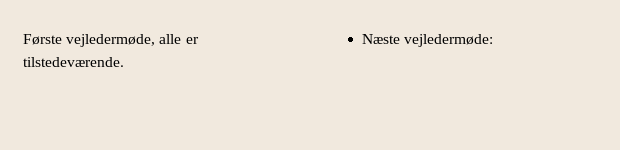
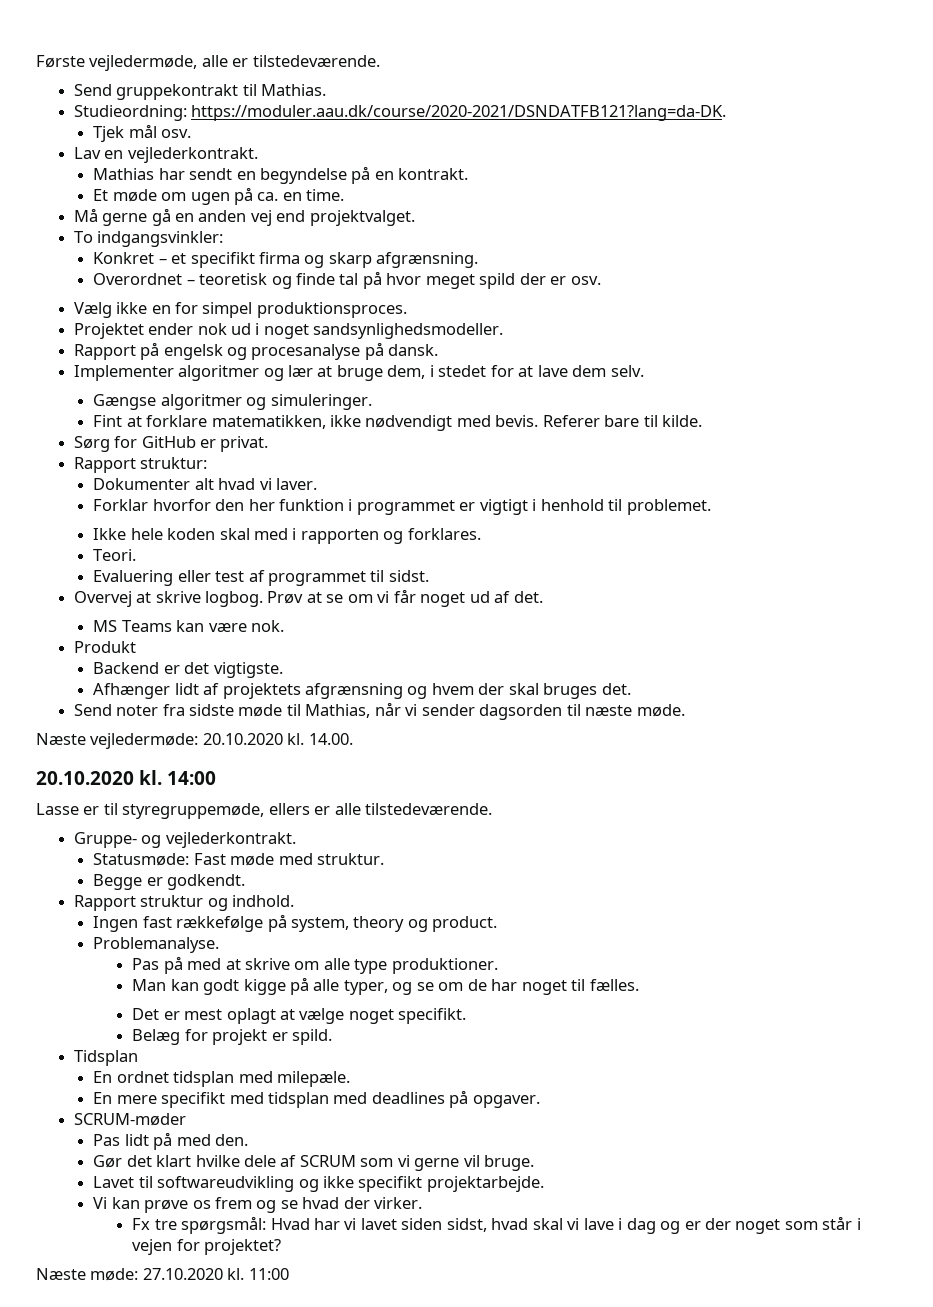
[361,34,494,47] Næste vejledermøde: -> [73,84,327,100] [73,105,727,121] [93,124,192,142] [73,147,258,163] [93,166,469,184] [93,187,345,205] [73,208,415,226] [73,231,224,247] [93,252,479,268] [93,271,601,289] [73,302,407,318] [73,323,504,339] [73,342,439,360] [73,365,644,381] [93,394,372,410] [93,415,703,431] [73,436,269,452] [73,457,208,473] [93,478,318,490] [93,499,711,515] [93,528,481,544] [93,549,137,561] [93,570,429,586] [73,589,543,607] [93,620,285,632] [73,641,136,653] [93,662,283,678] [93,683,631,699] [73,702,685,720] [36,733,353,749] [36,770,217,785] [36,803,493,819] [73,832,296,848] [93,853,385,866] [93,874,246,890] [73,895,295,911] [93,914,498,932] [93,937,220,953] [132,956,498,974] [132,977,639,995] [132,1008,467,1024] [132,1029,333,1045] [73,1050,138,1066] [93,1071,351,1087] [93,1090,540,1108] [73,1113,186,1126] [93,1132,249,1150] [93,1155,535,1171] [93,1176,544,1192] [93,1197,423,1213] [132,1216,861,1234] [132,1239,282,1255] [36,1268,289,1281] Send gruppekontrakt til Mathias. // Studieordning: https://moduler.aau.dk/course/2020-2021/DSNDATFB121?lang=da-DK. // Tjek mål osv. // Lav en vejlederkontrakt. // Mathias har sendt en begyndelse på en kontrakt. // Et møde om ugen på ca. en time. // Må gerne gå en anden vej end projektvalget. // To indgangsvinkler: // Konkret – et specifikt firma og skarp afgrænsning. // Overordnet – teoretisk og finde tal på hvor meget spild der er osv. // Vælg ikke en for simpel produktionsproces. // Projektet ender nok ud i noget sandsynlighedsmodeller. // Rapport på engelsk og procesanalyse på dansk. // Implementer algoritmer og lær at bruge dem, i stedet for at lave dem selv. // Gængse algoritmer og simuleringer. // Fint at forklare matematikken, ikke nødvendigt med bevis. Referer bare til kilde. // Sørg for GitHub er privat. // Rapport struktur: // Dokumenter alt hvad vi laver. // Forklar hvorfor den her funktion i programmet er vigtigt i henhold til problemet. // Ikke hele koden skal med i rapporten og forklares. // Teori. // Evaluering eller test af programmet til sidst. // Overvej at skrive logbog. Prøv at se om vi får noget ud af det. // MS Teams kan være nok. // Produkt // Backend er det vigtigste. // Afhænger lidt af projektets afgrænsning og hvem der skal bruges det. // Send noter fra sidste møde til Mathias, når vi sender dagsorden til næste møde. // Næste vejledermøde: 20.10.2020 kl. 14.00. // 20.10.2020 kl. 14:00 // Lasse er til styregruppemøde, ellers er alle tilstedeværende. // Gruppe- og vejlederkontrakt. // Statusmøde: Fast møde med struktur. // Begge er godkendt. // Rapport struktur og indhold. // Ingen fast rækkefølge på system, theory og product. // Problemanalyse. // Pas på med at skrive om alle type produktioner. // Man kan godt kigge på alle typer, og se om de har noget til fælles. // Det er mest oplagt at vælge noget specifikt. // Belæg for projekt er spild. // Tidsplan // En ordnet tidsplan med milepæle. // En mere specifikt med tidsplan med deadlines på opgaver. // SCRUM-møder // Pas lidt på med den. // Gør det klart hvilke dele af SCRUM som vi gerne vil bruge. // Lavet til softwareudvikling og ikke specifikt projektarbejde. // Vi kan prøve os frem og se hvad der virker. // Fx tre spørgsmål: Hvad har vi lavet siden sidst, hvad skal vi lave i dag og er der noget som står i vejen for projektet? // Næste møde: 27.10.2020 kl. 11:00

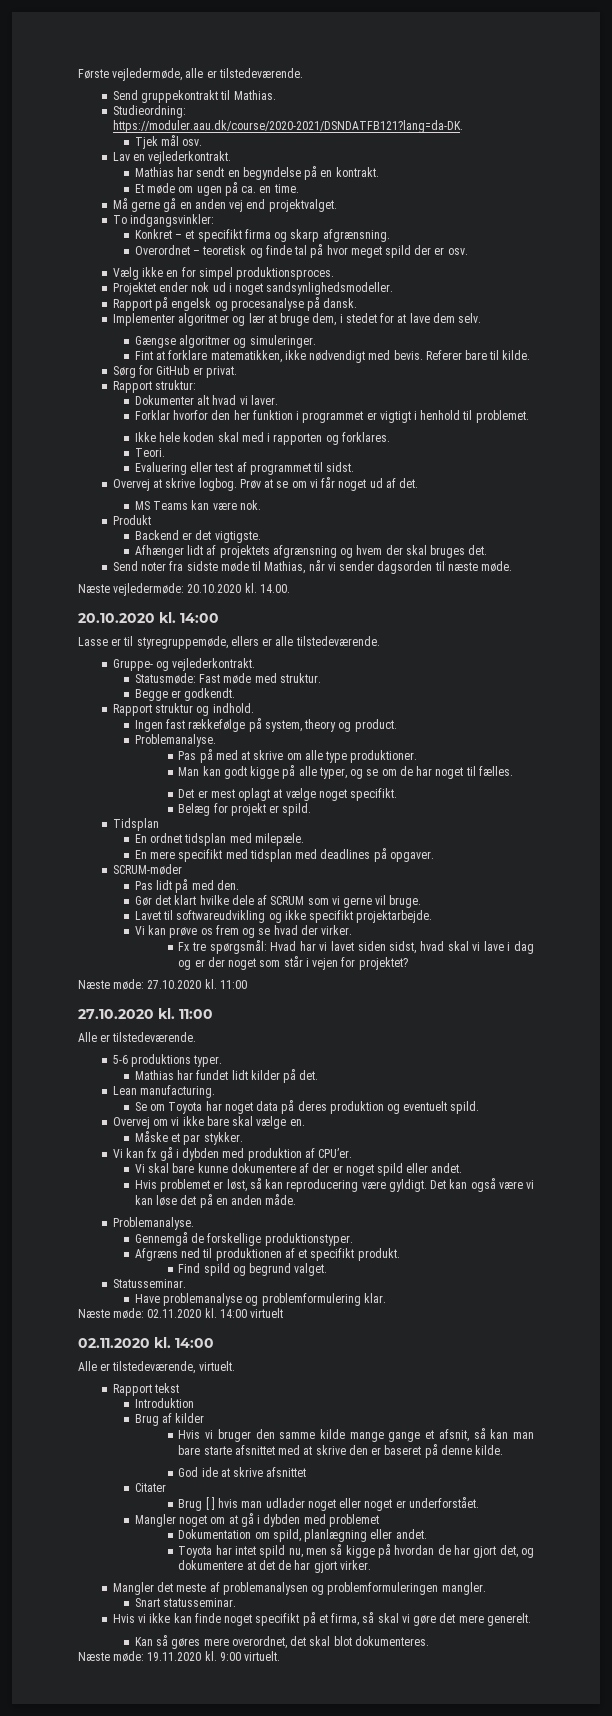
(289, 1274) none -> [78,1008,213,1019] [78,1032,197,1042] [113,1054,223,1067] [134,1069,319,1083] [113,1085,216,1098] [134,1100,480,1114] [113,1116,305,1129] [134,1131,243,1145] [113,1147,353,1161] [134,1163,463,1176] [134,1178,535,1192] [134,1194,297,1208] [113,1217,195,1230] [134,1232,353,1246] [134,1248,400,1261] [178,1263,328,1276] [113,1279,187,1288] [134,1293,386,1306] [78,1308,284,1319] [78,1337,214,1348] [78,1361,235,1374] [113,1383,180,1396] [134,1398,194,1408] [134,1413,205,1426] [178,1428,534,1442] [178,1444,504,1458] [178,1467,307,1477] [134,1483,166,1492] [178,1497,479,1511] [134,1513,379,1527] [178,1529,427,1542] [178,1544,534,1558] [178,1560,371,1573] [113,1582,486,1595] [134,1598,237,1607] [113,1612,531,1626] [134,1635,429,1649] [78,1651,281,1662] // 27.10.2020 kl. 11:00 // Alle er tilstedeværende. // 5-6 produktions typer. // Mathias har fundet lidt kilder på det. // Lean manufacturing. // Se om Toyota har noget data på deres produktion og eventuelt spild. // Overvej om vi ikke bare skal vælge en. // Måske et par stykker. // Vi kan fx gå i dybden med produktion af CPU’er. // Vi skal bare kunne dokumentere af der er noget spild eller andet. // Hvis problemet er løst, så kan reproducering være gyldigt. Det kan også være vi kan løse det på en anden måde. // Problemanalyse. // Gennemgå de forskellige produktionstyper. // Afgræns ned til produktionen af et specifikt produkt. // Find spild og begrund valget. // Statusseminar. // Have problemanalyse og problemformulering klar. // Næste møde: 02.11.2020 kl. 14:00 virtuelt // 02.11.2020 kl. 14:00 // Alle er tilstedeværende, virtuelt. // Rapport tekst // Introduktion // Brug af kilder // Hvis vi bruger den samme kilde mange gange et afsnit, så kan man bare starte afsnittet med at skrive den er baseret på denne kilde. // God ide at skrive afsnittet // Citater // Brug [ ] hvis man udlader noget eller noget er underforstået. // Mangler noget om at gå i dybden med problemet // Dokumentation om spild, planlægning eller andet. // Toyota har intet spild nu, men så kigge på hvordan de har gjort det, og dokumentere at det de har gjort virker. // Mangler det meste af problemanalysen og problemformuleringen mangler. // Snart statusseminar. // Hvis vi ikke kan finde noget specifikt på et firma, så skal vi gøre det mere generelt. // Kan så gøres mere overordnet, det skal blot dokumenteres. // Næste møde: 19.11.2020 kl. 9:00 virtuelt.

